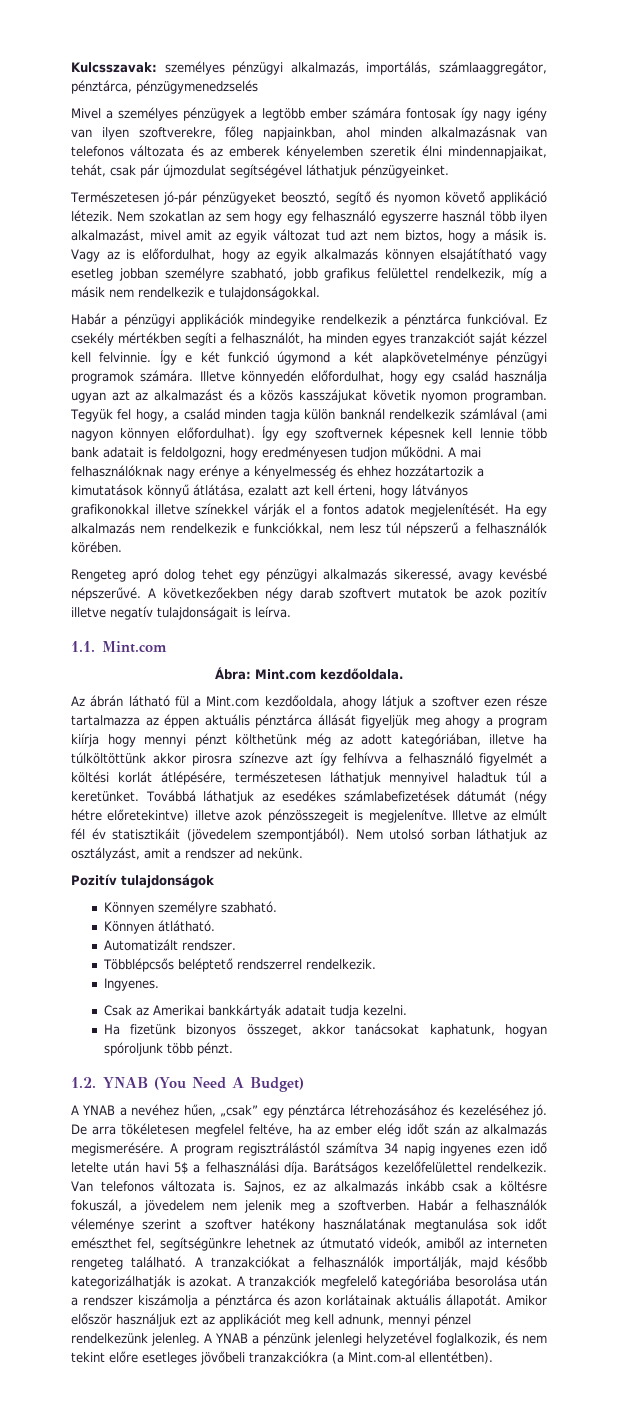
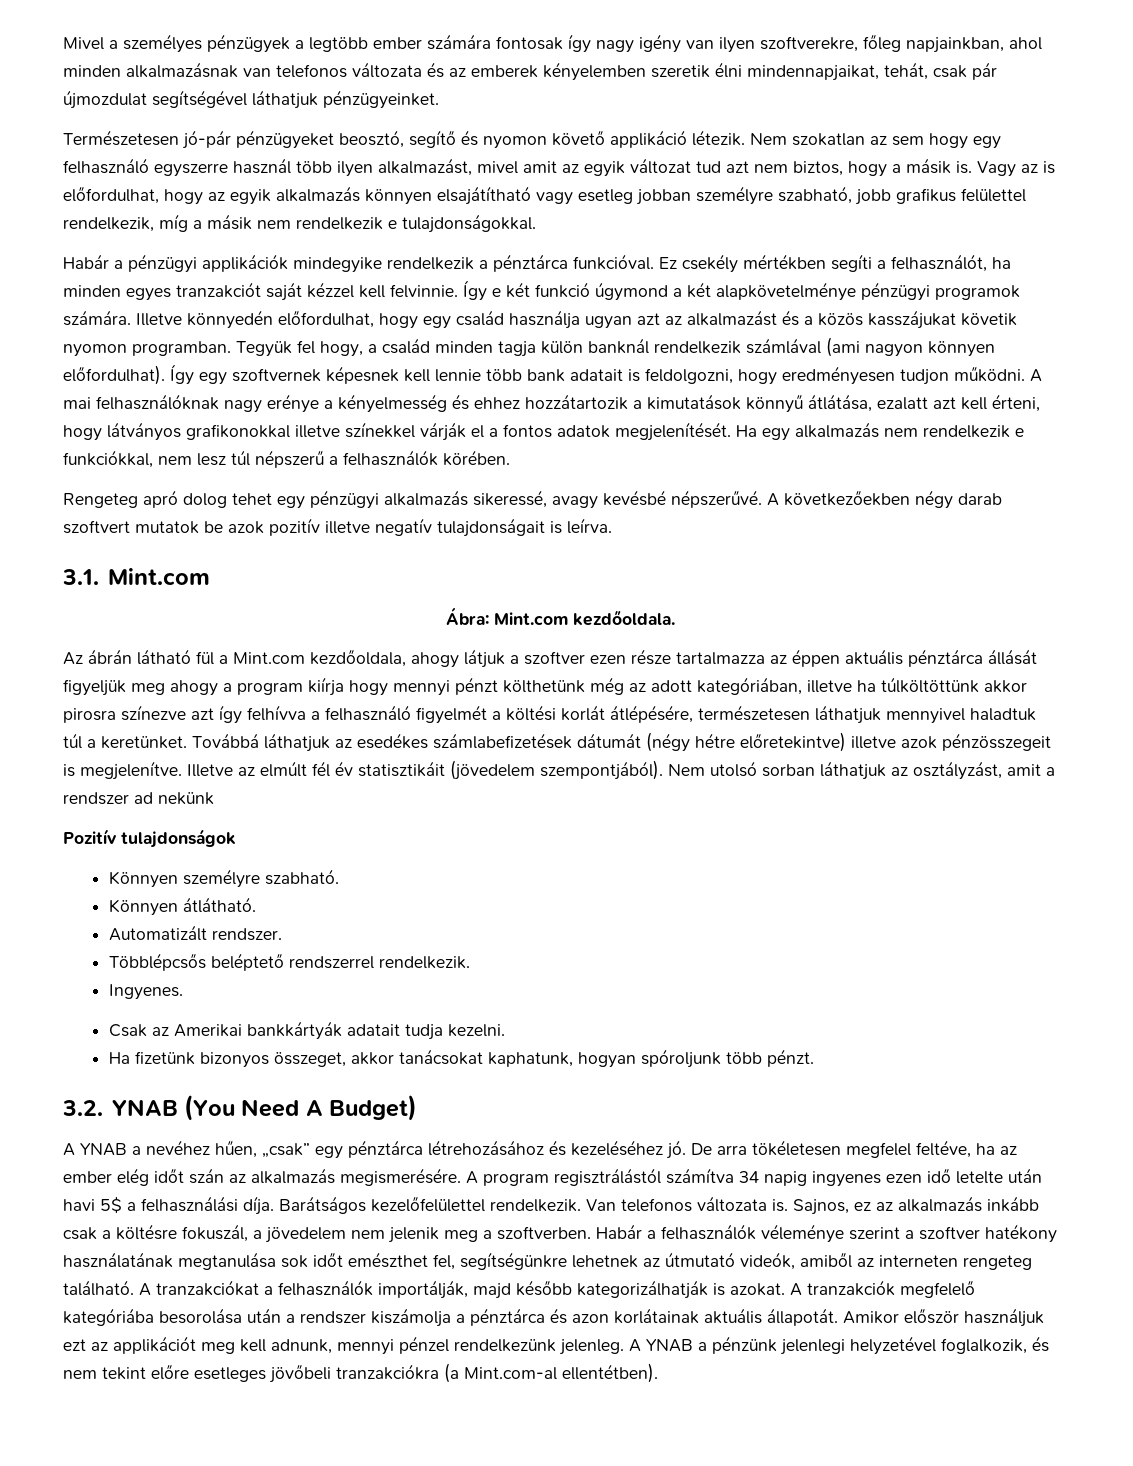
[71,61,547,75] [71,80,258,94] Kulcsszavak: személyes pénzügyi alkalmazás, importálás, számlaaggregátor, pénztárca, pénzügymenedzselés // -> (63, 43) none
[71,641,95,652] 1.1. -> [62,569,99,585] 3.1.
[257,848,303,859] nekünk. -> [158,792,214,805] nekünk
[71,1077,96,1088] 1.2. -> [62,1100,103,1116] 3.2.

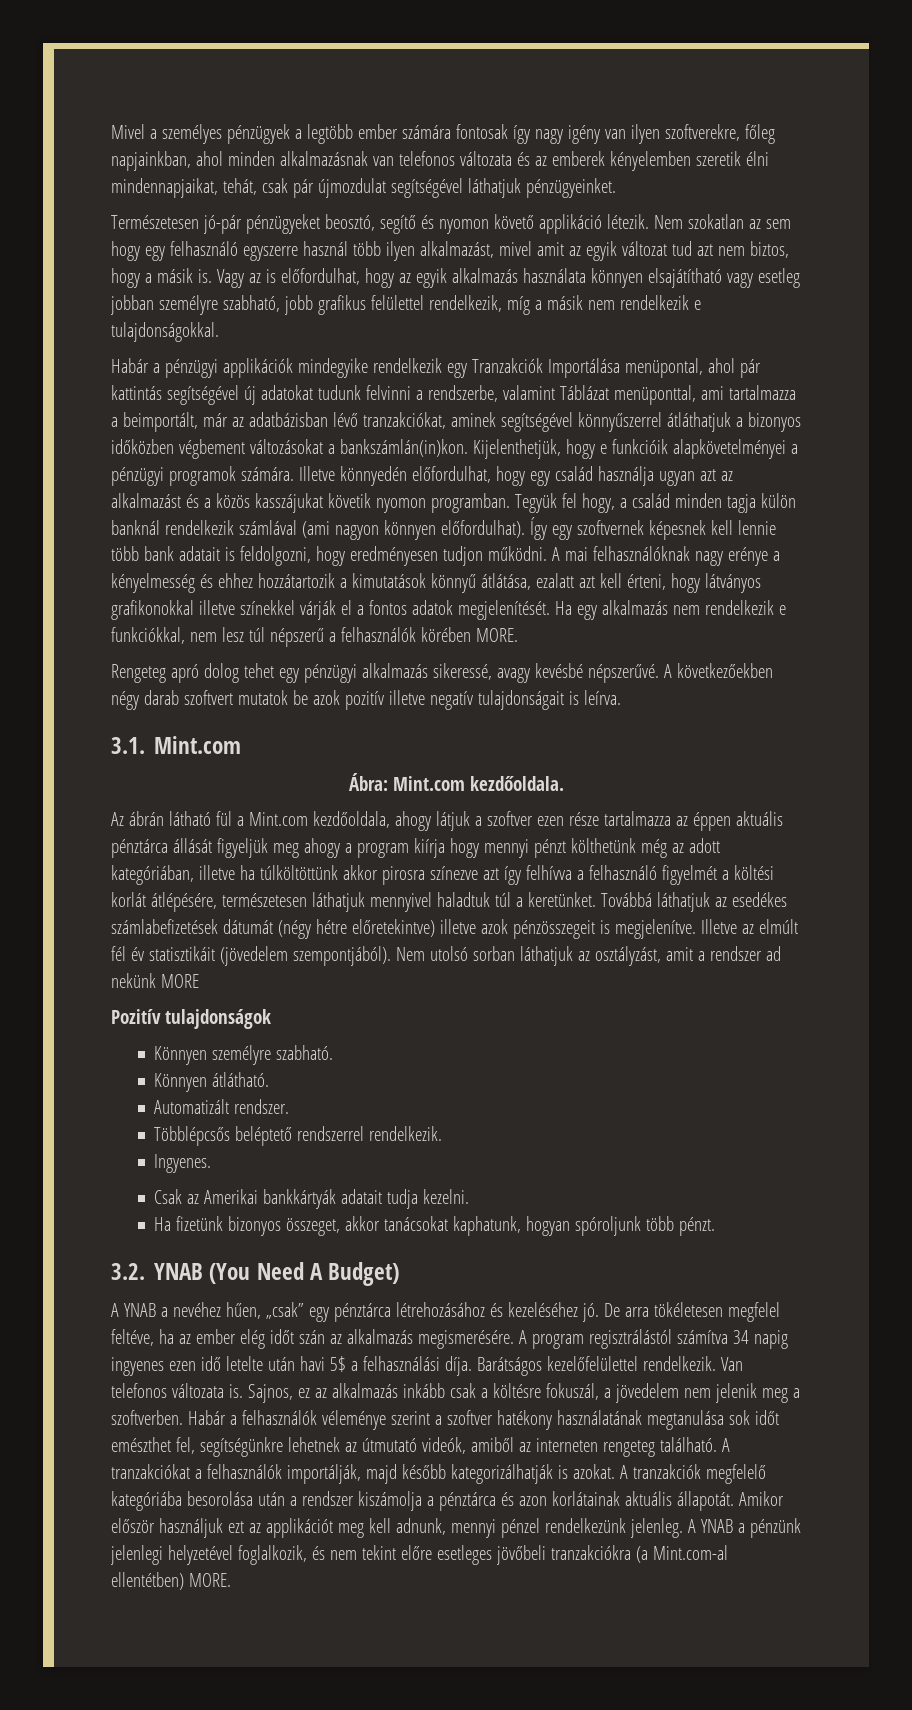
(360, 194) none -> [522,268,586,283] használata
[479,254,1011,273] [63,280,856,301] a pénztárca funkcióval. Ez csekély mértékben segíti a felhasználót, ha minden egyes tranzakciót saját kézzel kell felvinnie. Így e két funkció úgymond a két alapkövetelménye -> [446,358,761,378] [111,385,796,405] [111,412,801,432] [111,439,798,459] egy Tranzakciók Importálása menüpontal, ahol pár kattintás segítségével új adatokat tudunk felvinni a rendszerbe, valamint Táblázat menüponttal, ami tartalmazza a beimportált, már az adatbázisban lévő tranzakciókat, aminek segítségével könnyűszerrel átláthatjuk a bizonyos időközben végbement változásokat a bankszámlán(in)kon. Kijelenthetjük, hogy e funkcióik alapkövetelményei a
[443,450,510,466] körében. -> [420,627,518,642] körében MORE.
(214, 798) none -> [160,974,199,988] MORE
[562,1363,658,1383] ellentétben). -> [111,1572,231,1590] ellentétben) MORE.

